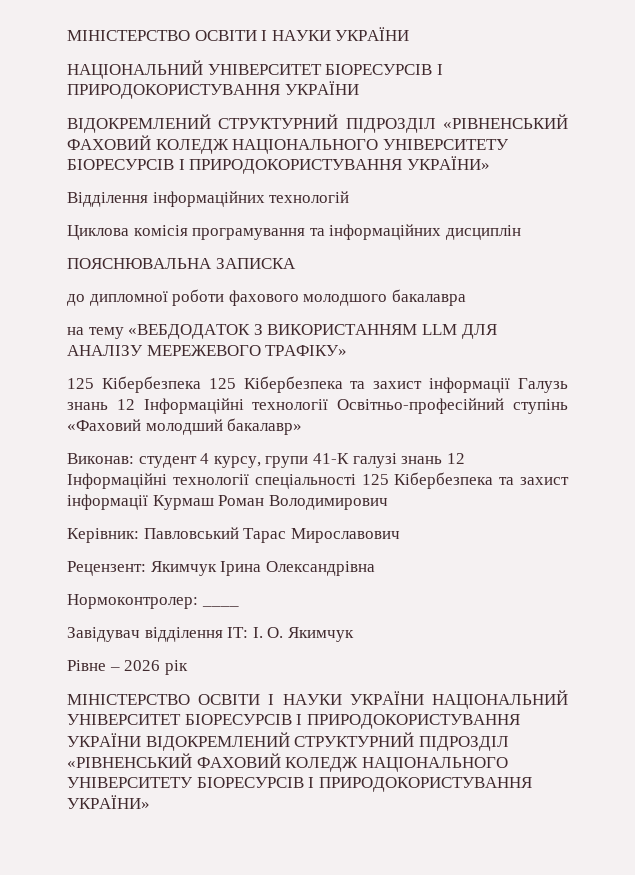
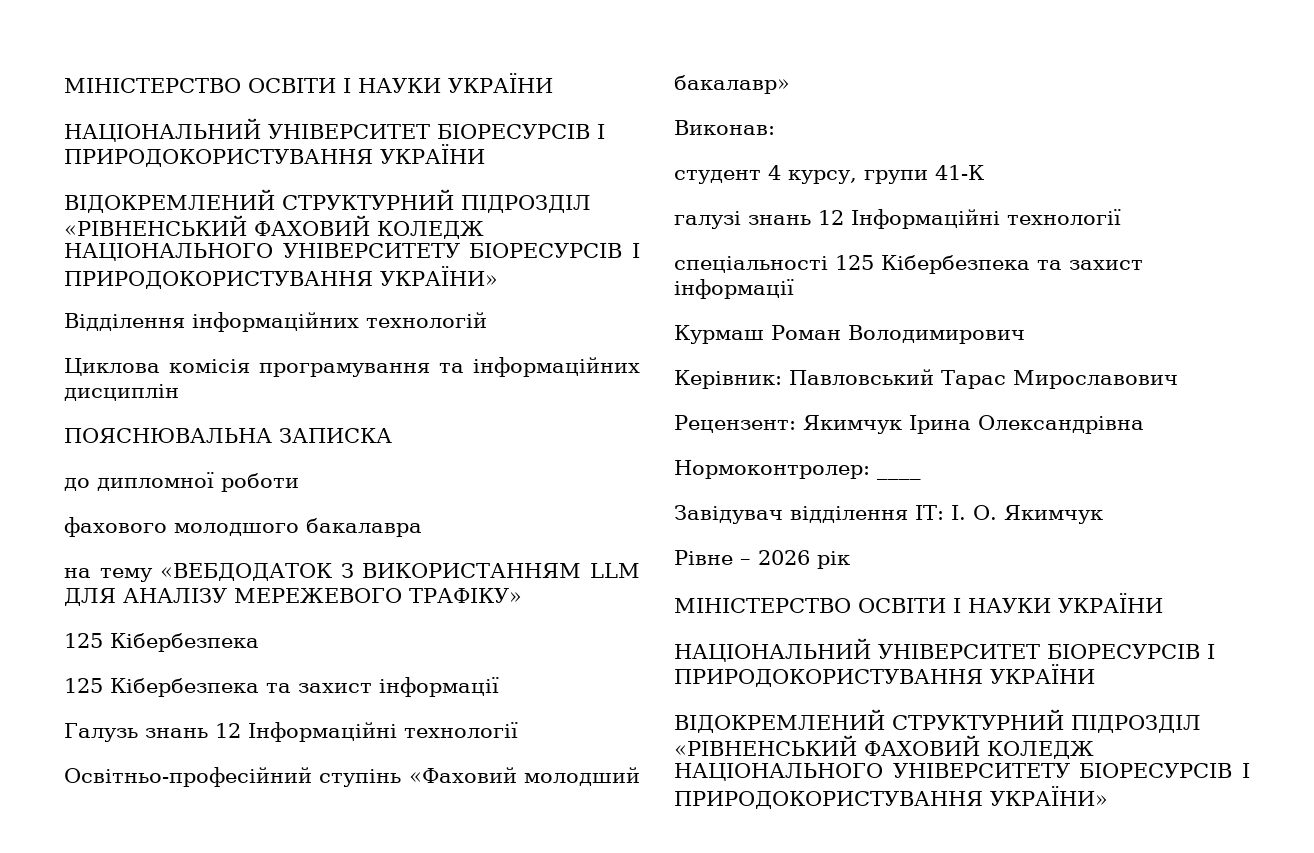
(225, 297) none -> (299, 482) //
[208,376,511,393] 125 Кібербезпека та захист інформації -> [64,677,499,697] // 125 Кібербезпека та захист інформації //
(329, 404) none -> (518, 730) //
(134, 458) none -> (775, 127) //
(349, 458) none -> (984, 172) //
(249, 479) none -> (1121, 217) //
(148, 502) none -> (794, 289) //
[431,690,568,709] [67,714,520,729] [67,733,141,747] НАЦІОНАЛЬНИЙ УНІВЕРСИТЕТ БІОРЕСУРСІВ І ПРИРОДОКОРИСТУВАННЯ УКРАЇНИ -> [674,638,1215,662] [674,664,1095,687] // НАЦІОНАЛЬНИЙ УНІВЕРСИТЕТ БІОРЕСУРСІВ І ПРИРОДОКОРИСТУВАННЯ УКРАЇНИ //

